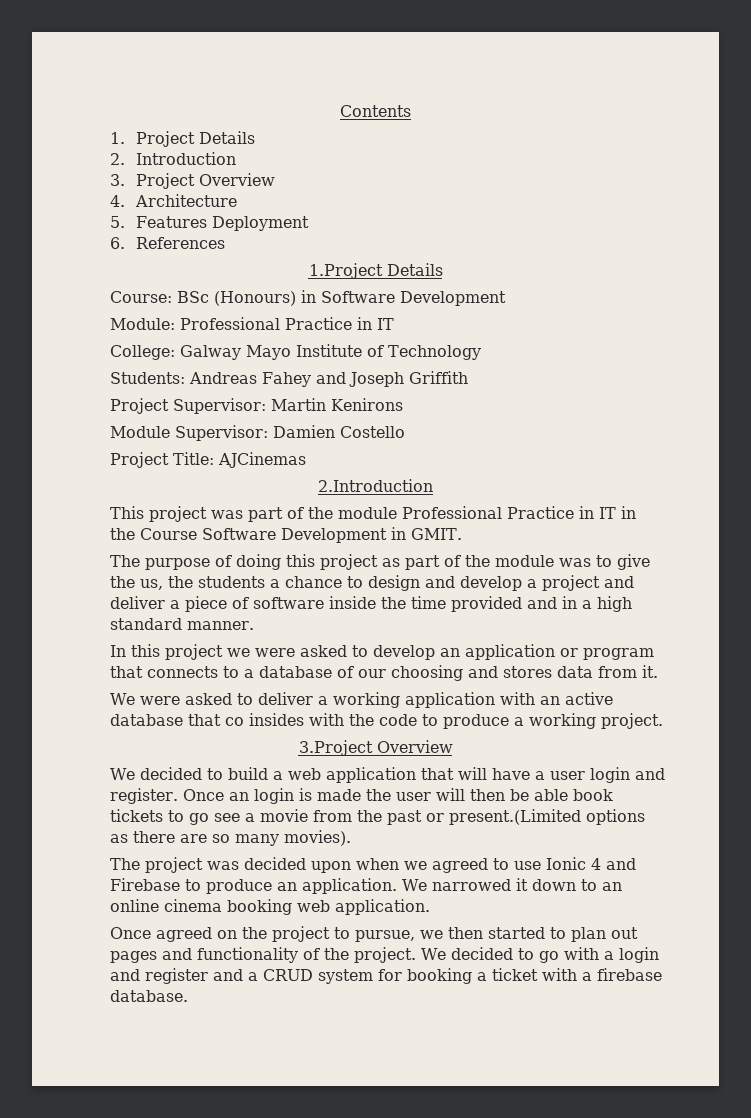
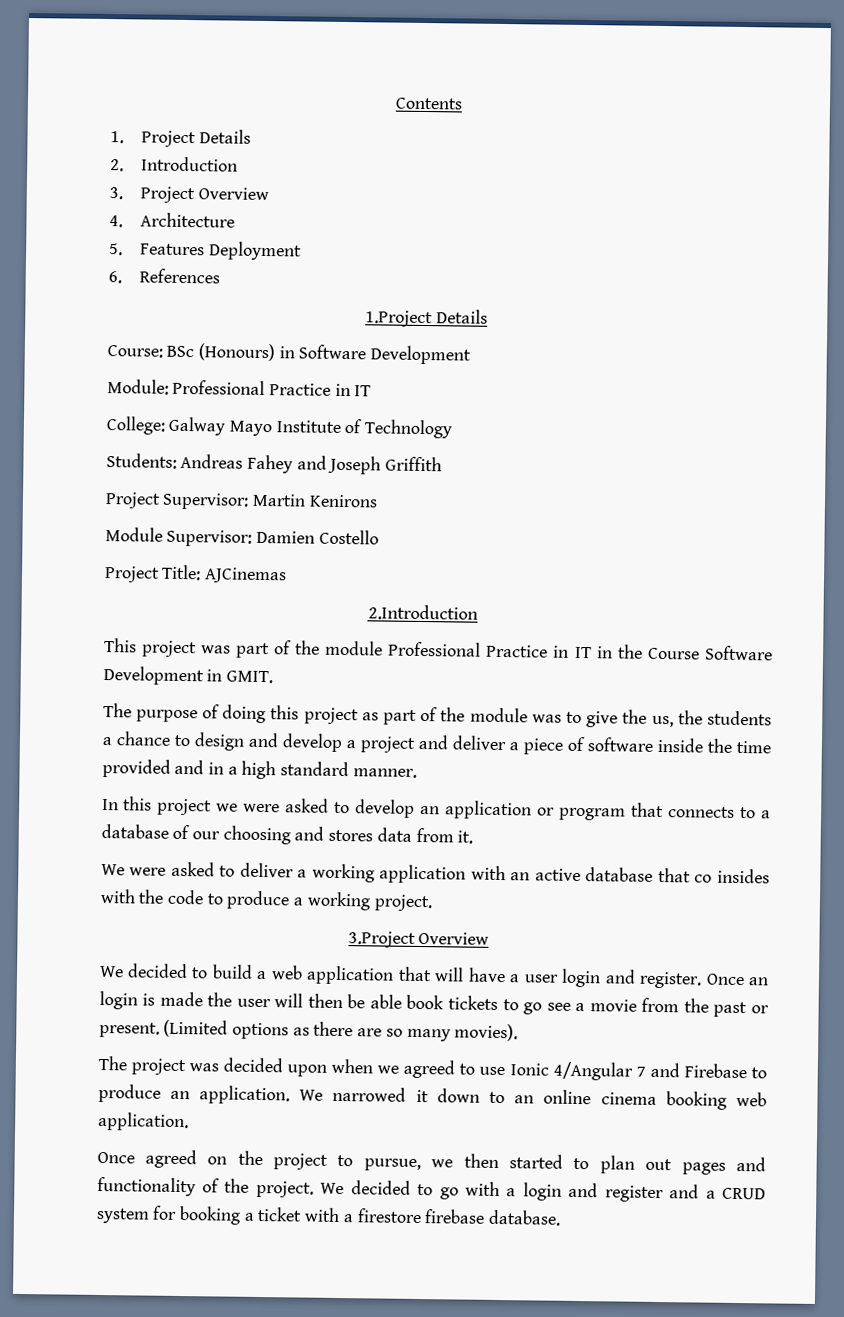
[449,809,582,825] present.(Limited -> [98,1019,229,1038] present. (Limited
[591,858,602,870] 4 -> [552,1061,646,1081] 4/Angular 7
(593, 976) none -> [356,1208,422,1224] firestore

